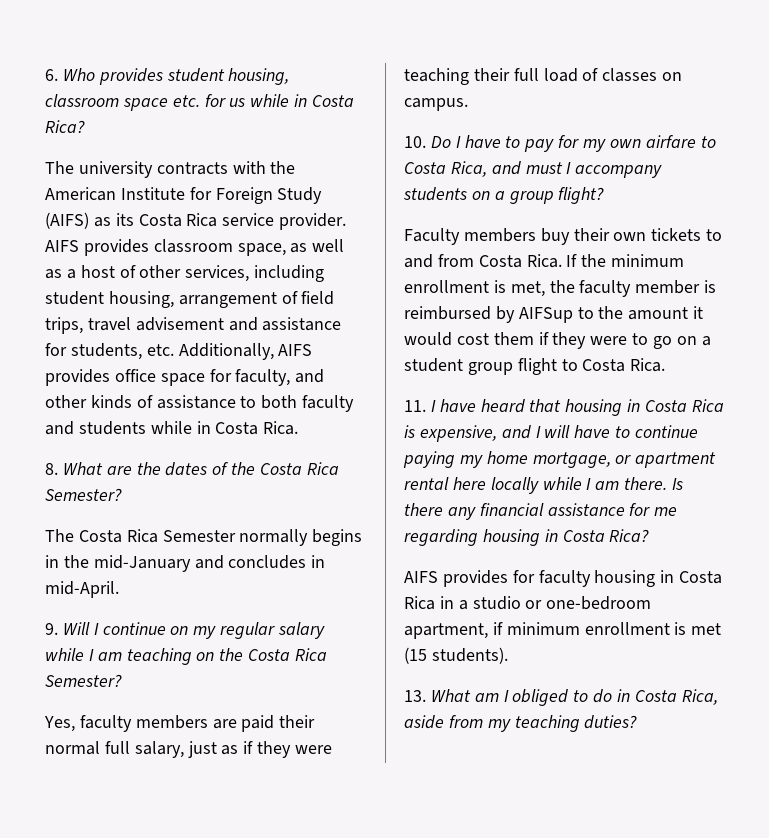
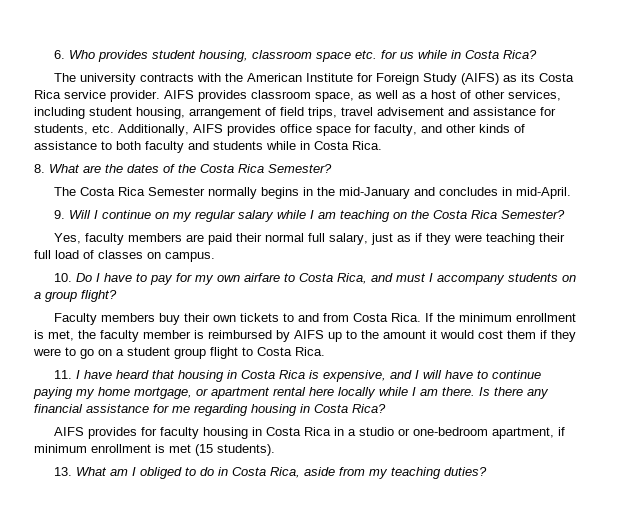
[518,307,573,323] AIFSup -> [294,330,342,342] AIFS up

